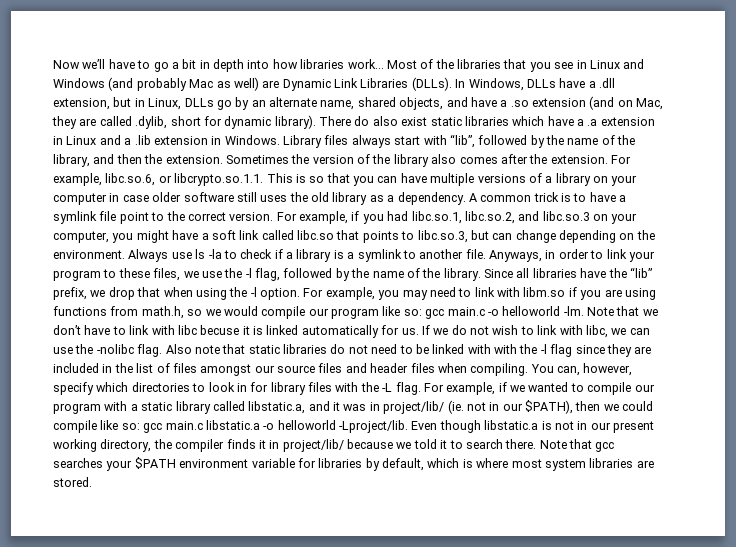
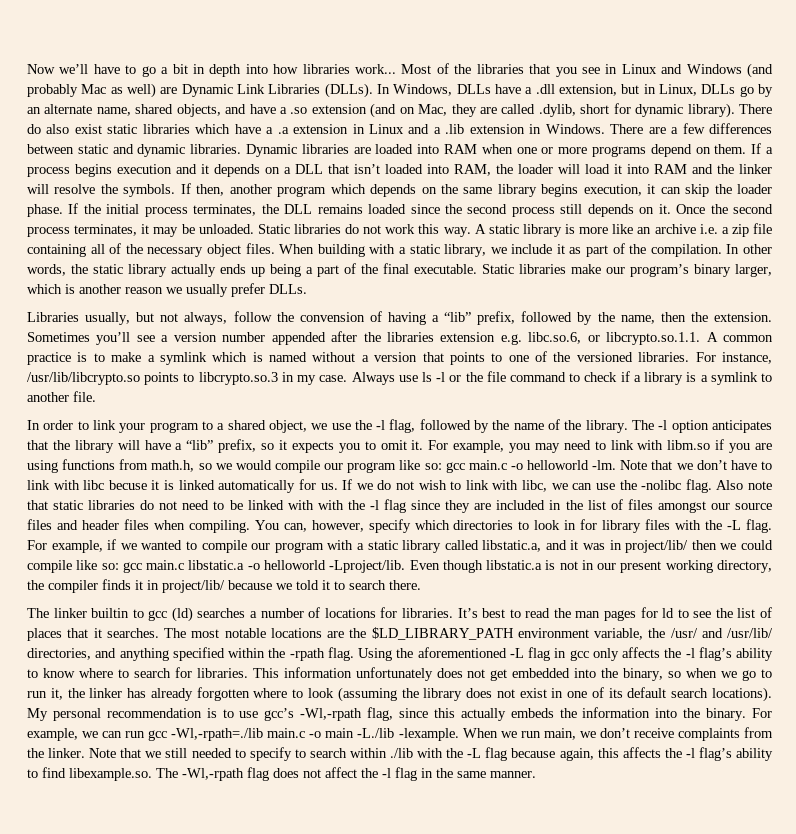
[283,134,636,148] [53,154,631,167] [53,173,638,186] [53,192,466,205] Library files always start with “lib”, followed by the name of the library, and then the extension. Sometimes the version of the library also comes after the extension. For example, libc.so.6, or libcrypto.so.1.1. This is so that you can have multiple versions of a library on your computer in case older software still uses the old library as a dependency. -> [610,123,773,134] [27,143,773,157] [27,164,772,177] [27,183,773,197] [27,203,774,217] [27,223,772,237] [27,243,772,257] [27,263,772,277] [27,283,307,297] [27,311,772,325] [27,331,701,345] There are a few differences between static and dynamic libraries. Dynamic libraries are loaded into RAM when one or more programs depend on them. If a process begins execution and it depends on a DLL that isn’t loaded into RAM, the loader will load it into RAM and the linker will resolve the symbols. If then, another program which depends on the same library begins execution, it can skip the loader phase. If the initial process terminates, the DLL remains loaded since the second process still depends on it. Once the second process terminates, it may be unloaded. Static libraries do not work this way. A static library is more like an archive i.e. a zip file containing all of the necessary object files. When building with a static library, we include it as part of the compilation. In other words, the static library actually ends up being a part of the final executable. Static libraries make our program’s binary larger, which is another reason we usually prefer DLLs. // Libraries usually, but not always, follow the convension of having a “lib” prefix, followed by the name, then the extension. Sometimes you’ll see a version number appended after the libraries extension e.g. libc.so.6, or libcrypto.so.1.1.
[533,192,627,202] [53,211,638,224] [53,230,655,243] [53,249,222,262] trick is to have a symlink file point to the correct version. For example, if you had libc.so.1, libc.so.2, and libc.so.3 on your computer, you might have a soft link called libc.so that points to libc.so.3, but can change depending on the environment. Always use ls -la -> [27,351,773,365] [27,371,567,385] practice is to make a symlink which is named without a version that points to one of the versioned libraries. For instance, /usr/lib/libcrypto.so points to libcrypto.so.3 in my case. Always use ls -l or the file command
[489,250,556,262] Anyways, in -> [27,420,40,430] // In
[118,268,181,281] these files, -> [217,420,307,433] a shared object,
[484,267,652,278] [53,287,300,300] Since all libraries have the “lib” prefix, we drop that when using the -l option. -> [632,420,773,433] [27,439,424,453] The -l option anticipates that the library will have a “lib” prefix, so it expects you to omit it.
[447,400,573,414] (ie. not in our $PATH), -> (689, 546) none
[539,439,615,452] [53,457,654,471] [53,477,92,487] Note that gcc searches your $PATH environment variable for libraries by default, which is where most system libraries are stored. -> [27,607,773,622] [27,627,773,641] [27,647,773,661] [27,667,773,681] [27,687,772,702] [27,707,773,721] [27,727,773,741] [27,747,774,761] [27,767,536,781] // The linker builtin to gcc (ld) searches a number of locations for libraries. It’s best to read the man pages for ld to see the list of places that it searches. The most notable locations are the $LD_LIBRARY_PATH environment variable, the /usr/ and /usr/lib/ directories, and anything specified within the -rpath flag. Using the aforementioned -L flag in gcc only affects the -l flag’s ability to know where to search for libraries. This information unfortunately does not get embedded into the binary, so when we go to run it, the linker has already forgotten where to look (assuming the library does not exist in one of its default search locations). My personal recommendation is to use gcc’s -Wl,-rpath flag, since this actually embeds the information into the binary. For example, we can run gcc -Wl,-rpath=./lib main.c -o main -L./lib -lexample. When we run main, we don’t receive complaints from the linker. Note that we still needed to specify to search within ./lib with the -L flag because again, this affects the -l flag’s ability to find libexample.so. The -Wl,-rpath flag does not affect the -l flag in the same manner.

